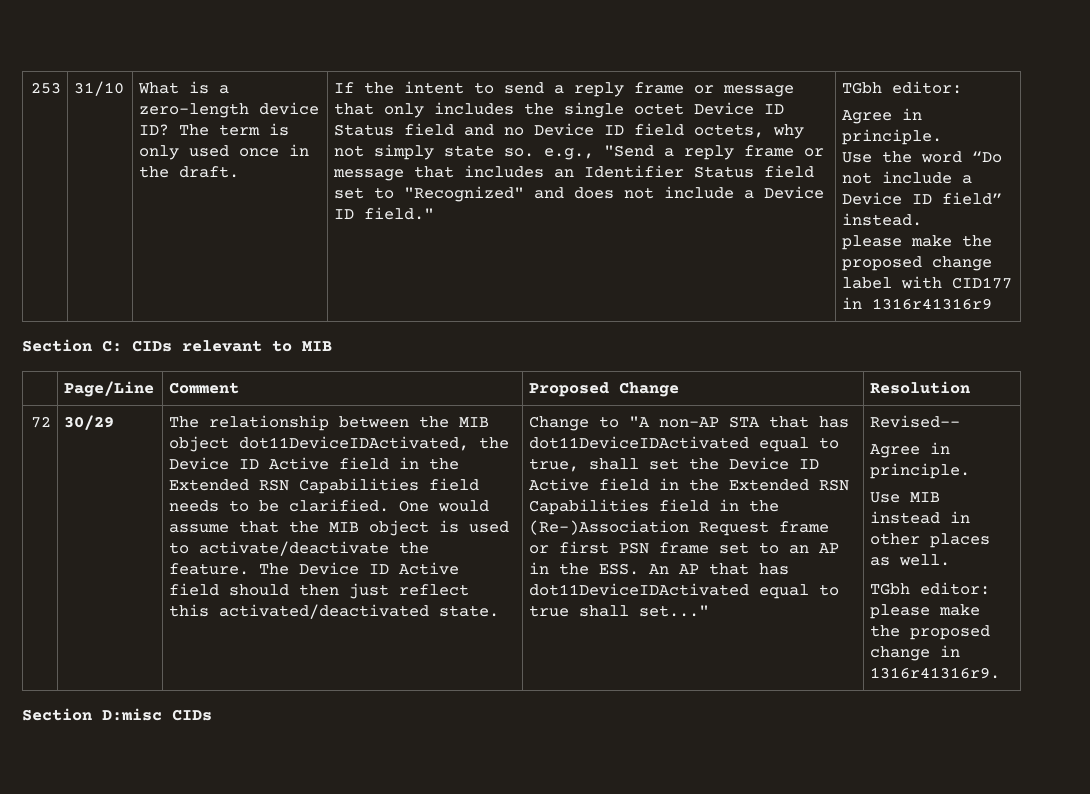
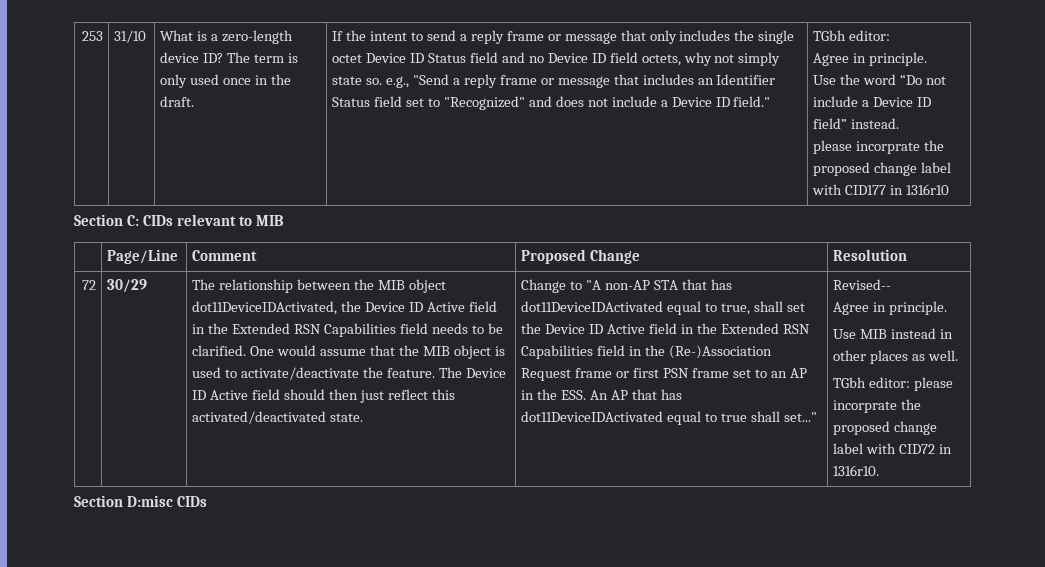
[911,235,953,247] make -> [856,141,921,154] incorprate
[872,298,993,310] 1316r41316r9 -> [906,184,950,195] 1316r10
[939,604,981,616] [870,625,991,640] [870,645,961,661] [870,667,1001,679] make the proposed change in 1316r41316r9. -> [833,399,922,413] [833,421,938,435] [833,443,953,454] [833,465,880,476] incorprate the proposed change label with CID72 in 1316r10.

